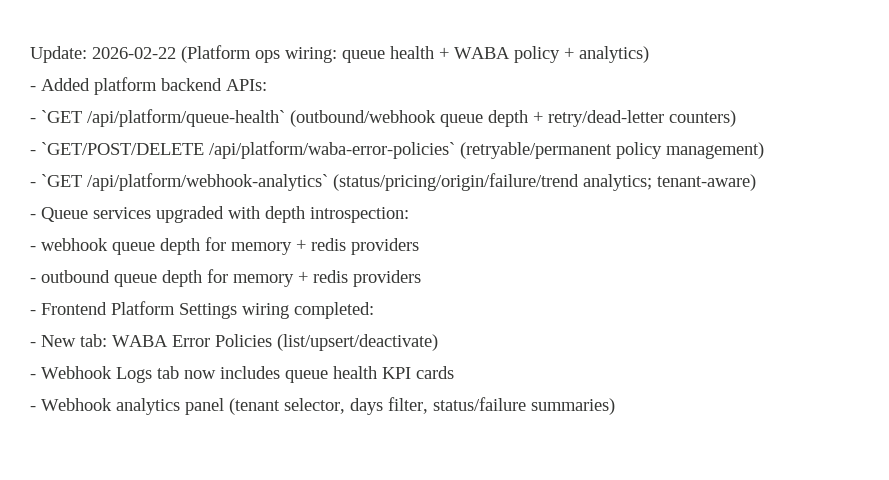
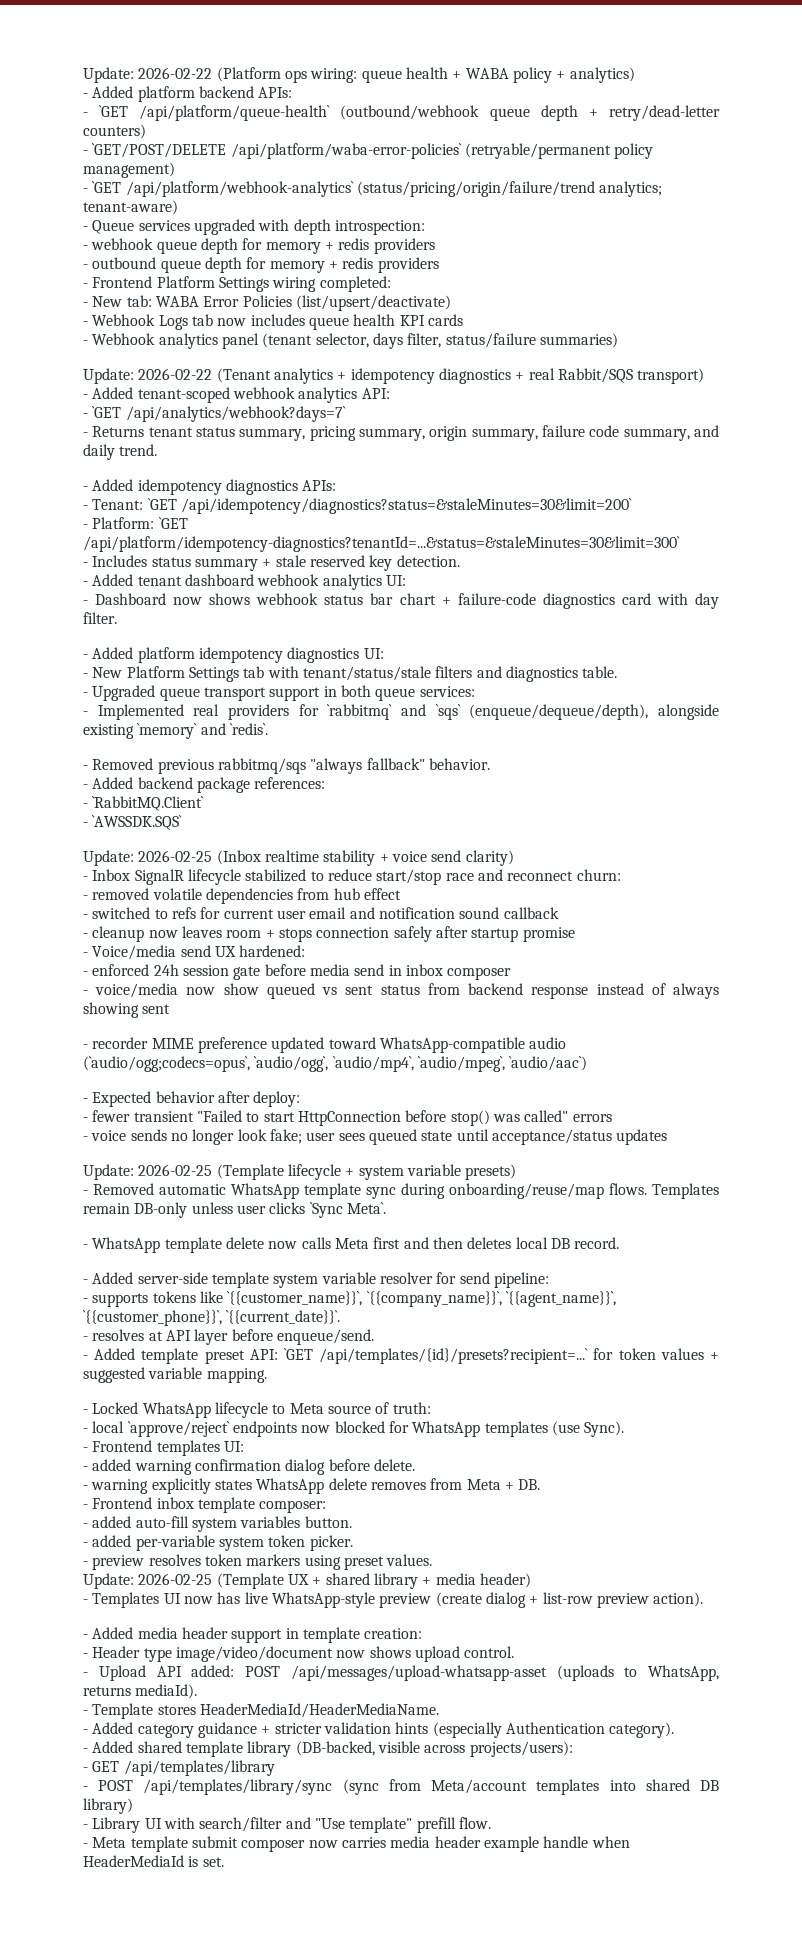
(615, 406) none -> [83,368,705,384] [83,387,390,403] [83,406,346,422] [83,425,719,441] [83,444,158,460] [83,479,337,495] [83,498,632,514] [83,517,188,529] [83,536,680,552] [83,555,460,571] [83,574,406,590] [83,593,720,609] [83,612,117,624] [83,647,384,663] [83,666,618,682] [83,685,475,701] [83,704,719,720] [83,723,268,739] [83,758,490,774] [83,777,326,793] [83,796,205,811] [83,815,183,830] [83,850,514,866] [83,869,621,885] [83,888,401,904] [83,907,559,919] [83,926,575,942] [83,945,306,960] [83,964,512,980] [83,983,720,999] [83,1002,171,1018] [83,1037,567,1053] [83,1056,588,1072] [83,1091,301,1107] [83,1110,612,1126] [83,1129,668,1145] [83,1164,517,1180] [83,1183,719,1199] [83,1202,386,1218] [83,1237,620,1253] [83,1272,549,1288] [83,1291,616,1307] [83,1310,341,1326] [83,1329,374,1345] [83,1348,719,1364] [83,1367,267,1383] [83,1402,431,1418] [83,1421,625,1437] [83,1440,244,1456] [83,1459,415,1475] [83,1478,541,1494] [83,1497,327,1513] [83,1516,352,1532] [83,1535,353,1551] [83,1554,433,1570] [83,1573,531,1589] [83,1592,704,1608] [83,1627,423,1643] [83,1646,515,1662] [83,1665,719,1681] [83,1684,198,1699] [83,1703,439,1719] [83,1722,675,1738] [83,1741,573,1757] [83,1760,275,1776] [83,1779,719,1795] [83,1798,133,1814] [83,1817,491,1833] [83,1836,630,1852] [83,1855,224,1867] // Update: 2026-02-22 (Tenant analytics + idempotency diagnostics + real Rabbit/SQS transport) // - Added tenant-scoped webhook analytics API: // - `GET /api/analytics/webhook?days=7` // - Returns tenant status summary, pricing summary, origin summary, failure code summary, and daily trend. // - Added idempotency diagnostics APIs: // - Tenant: `GET /api/idempotency/diagnostics?status=&staleMinutes=30&limit=200` // - Platform: `GET /api/platform/idempotency-diagnostics?tenantId=...&status=&staleMinutes=30&limit=300` // - Includes status summary + stale reserved key detection. // - Added tenant dashboard webhook analytics UI: // - Dashboard now shows webhook status bar chart + failure-code diagnostics card with day filter. // - Added platform idempotency diagnostics UI: // - New Platform Settings tab with tenant/status/stale filters and diagnostics table. // - Upgraded queue transport support in both queue services: // - Implemented real providers for `rabbitmq` and `sqs` (enqueue/dequeue/depth), alongside existing `memory` and `redis`. // - Removed previous rabbitmq/sqs "always fallback" behavior. // - Added backend package references: // - `RabbitMQ.Client` // - `AWSSDK.SQS` // Update: 2026-02-25 (Inbox realtime stability + voice send clarity) // - Inbox SignalR lifecycle stabilized to reduce start/stop race and reconnect churn: // - removed volatile dependencies from hub effect // - switched to refs for current user email and notification sound callback // - cleanup now leaves room + stops connection safely after startup promise // - Voice/media send UX hardened: // - enforced 24h session gate before media send in inbox composer // - voice/media now show queued vs sent status from backend response instead of always showing sent // - recorder MIME preference updated toward WhatsApp-compatible audio (`audio/ogg;codecs=opus`, `audio/ogg`, `audio/mp4`, `audio/mpeg`, `audio/aac`) // - Expected behavior after deploy: // - fewer transient "Failed to start HttpConnection before stop() was called" errors // - voice sends no longer look fake; user sees queued state until acceptance/status updates // Update: 2026-02-25 (Template lifecycle + system variable presets) // - Removed automatic WhatsApp template sync during onboarding/reuse/map flows. Templates remain DB-only unless user clicks `Sync Meta`. // - WhatsApp template delete now calls Meta first and then deletes local DB record. // - Added server-side template system variable resolver for send pipeline: // - supports tokens like `{{customer_name}}`, `{{company_name}}`, `{{agent_name}}`, `{{customer_phone}}`, `{{current_date}}`. // - resolves at API layer before enqueue/send. // - Added template preset API: `GET /api/templates/{id}/presets?recipient=...` for token values + suggested variable mapping. // - Locked WhatsApp lifecycle to Meta source of truth: // - local `approve/reject` endpoints now blocked for WhatsApp templates (use Sync). // - Frontend templates UI: // - added warning confirmation dialog before delete. // - warning explicitly states WhatsApp delete removes from Meta + DB. // - Frontend inbox template composer: // - added auto-fill system variables button. // - added per-variable system token picker. // - preview resolves token markers using preset values. // Update: 2026-02-25 (Template UX + shared library + media header) // - Templates UI now has live WhatsApp-style preview (create dialog + list-row preview action). // - Added media header support in template creation: // - Header type image/video/document now shows upload control. // - Upload API added: POST /api/messages/upload-whatsapp-asset (uploads to WhatsApp, returns mediaId). // - Template stores HeaderMediaId/HeaderMediaName. // - Added category guidance + stricter validation hints (especially Authentication category). // - Added shared template library (DB-backed, visible across projects/users): // - GET /api/templates/library // - POST /api/templates/library/sync (sync from Meta/account templates into shared DB library) // - Library UI with search/filter and "Use template" prefill flow. // - Meta template submit composer now carries media header example handle when HeaderMediaId is set.

